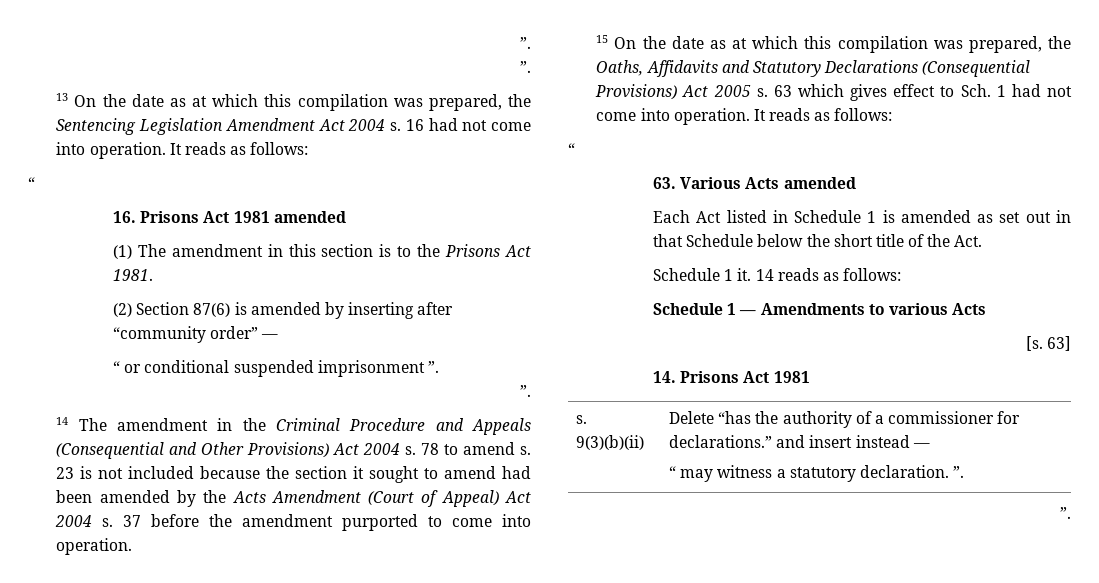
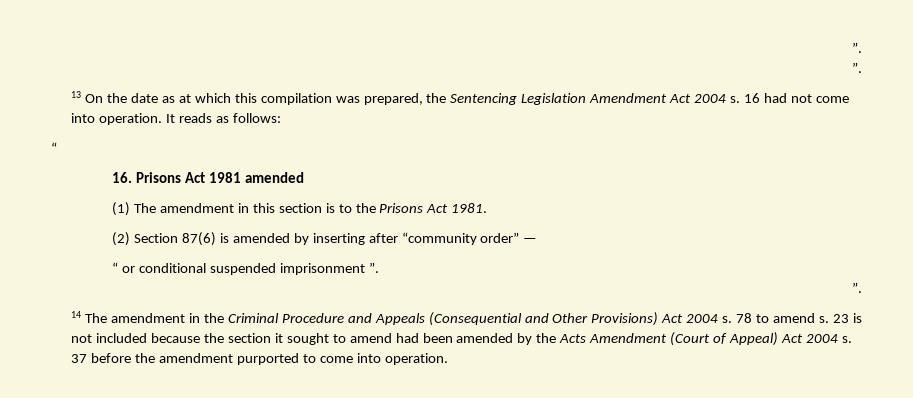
[596,35,1071,53] [596,60,1031,77] [595,84,1072,101] [596,108,893,125] [568,143,575,155] [652,177,856,189] [652,210,1071,223] [652,234,983,247] [652,268,902,281] [652,303,987,315] [1025,336,1071,351] [652,371,810,383] [575,415,587,424] [575,435,644,450] [668,411,1021,428] [668,435,930,448] [668,465,965,482] [1060,507,1071,519] // 15 On the date as at which this compilation was prepared, the Oaths, Affidavits and Statutory Declarations (Consequential Provisions) Act 2005 s. 63 which gives effect to Sch. 1 had not come into operation. It reads as follows: // “ // 63. Various Acts amended // Each Act listed in Schedule 1 is amended as set out in that Schedule below the short title of the Act. // Schedule 1 it. 14 reads as follows: // Schedule 1 — Amendments to various Acts // [s. 63] // 14. Prisons Act 1981 // s. 9(3)(b)(ii) | Delete “has the authority of a commissioner for declarations.” and insert instead — // “ may witness a statutory declaration. ”. // ”. -> (448, 359) none

